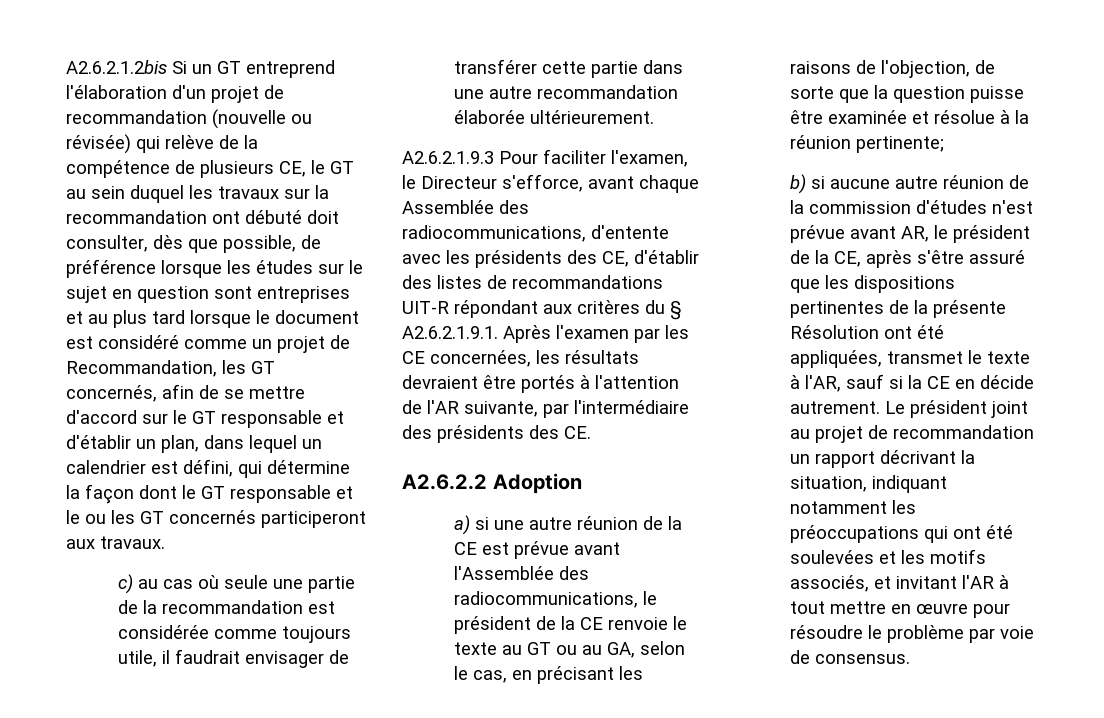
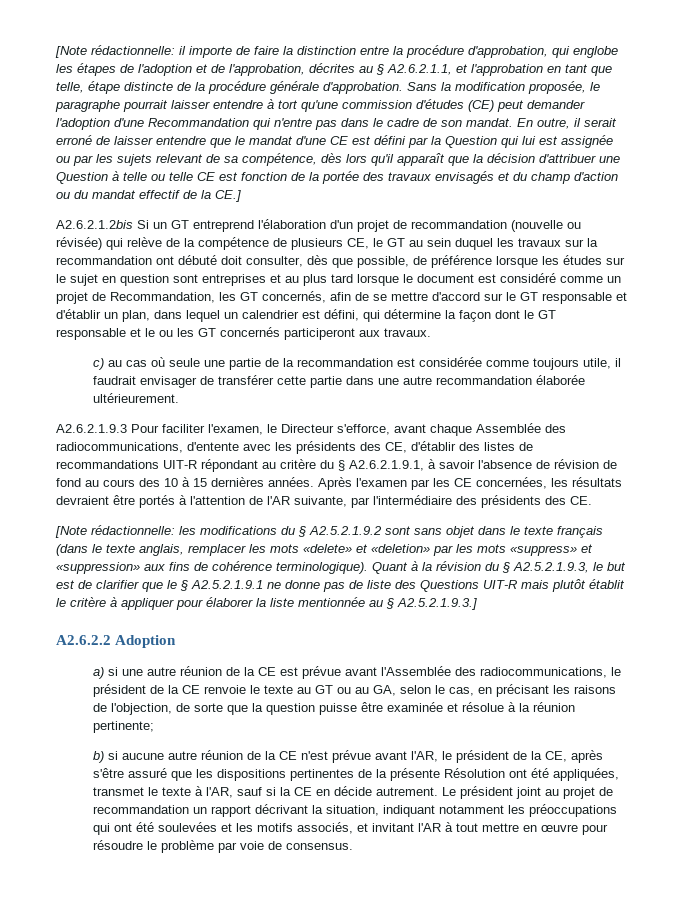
(66, 67) none -> [55,45,618,58] [56,63,612,76] [56,81,600,94] [55,99,585,112] [56,118,617,130] [56,135,613,148] [56,153,620,166] [56,171,618,184] [56,190,241,202] [Note rédactionnelle: il importe de faire la distinction entre la procédure d'approbation, qui englobe les étapes de l'adoption et de l'approbation, décrites au § A2.6.2.1.1, et l'approbation en tant que telle, étape distincte de la procédure générale d'approbation. Sans la modification proposée, le paragraphe pourrait laisser entendre à tort qu'une commission d'études (CE) peut demander l'adoption d'une Recommandation qui n'entre pas dans le cadre de son mandat. En outre, il serait erroné de laisser entendre que le mandat d'une CE est défini par la Question qui lui est assignée ou par les sujets relevant de sa compétence, dès lors qu'il apparaît que la décision d'attribuer une Question à telle ou telle CE est fonction de la portée des travaux envisagés et du champ d'action ou du mandat effectif de la CE.] //
[543,300,682,320] [402,326,498,339] aux critères du § A2.6.2.1.9.1. -> [262,459,617,471] [56,477,314,487] au critère du § A2.6.2.1.9.1, à savoir l'absence de révision de fond au cours des 10 à 15 dernières années.
(591, 432) none -> [55,525,603,538] [56,544,593,556] [56,561,626,574] [56,579,625,592] [56,597,477,610] // [Note rédactionnelle: les modifications du § A2.5.2.1.9.2 sont sans objet dans le texte français (dans le texte anglais, remplacer les mots «delete» et «deletion» par les mots «suppress» et «suppression» aux fins de cohérence terminologique). Quant à la révision du § A2.5.2.1.9.3, le but est de clarifier que le § A2.5.2.1.9.1 ne donne pas de liste des Questions UIT-R mais plutôt établit le critère à appliquer pour élaborer la liste mentionnée au § A2.5.2.1.9.3.]
[808,200,987,214] commission d'études -> [278,751,297,760] CE
[900,226,929,242] AR, -> [410,751,438,762] l'AR,

